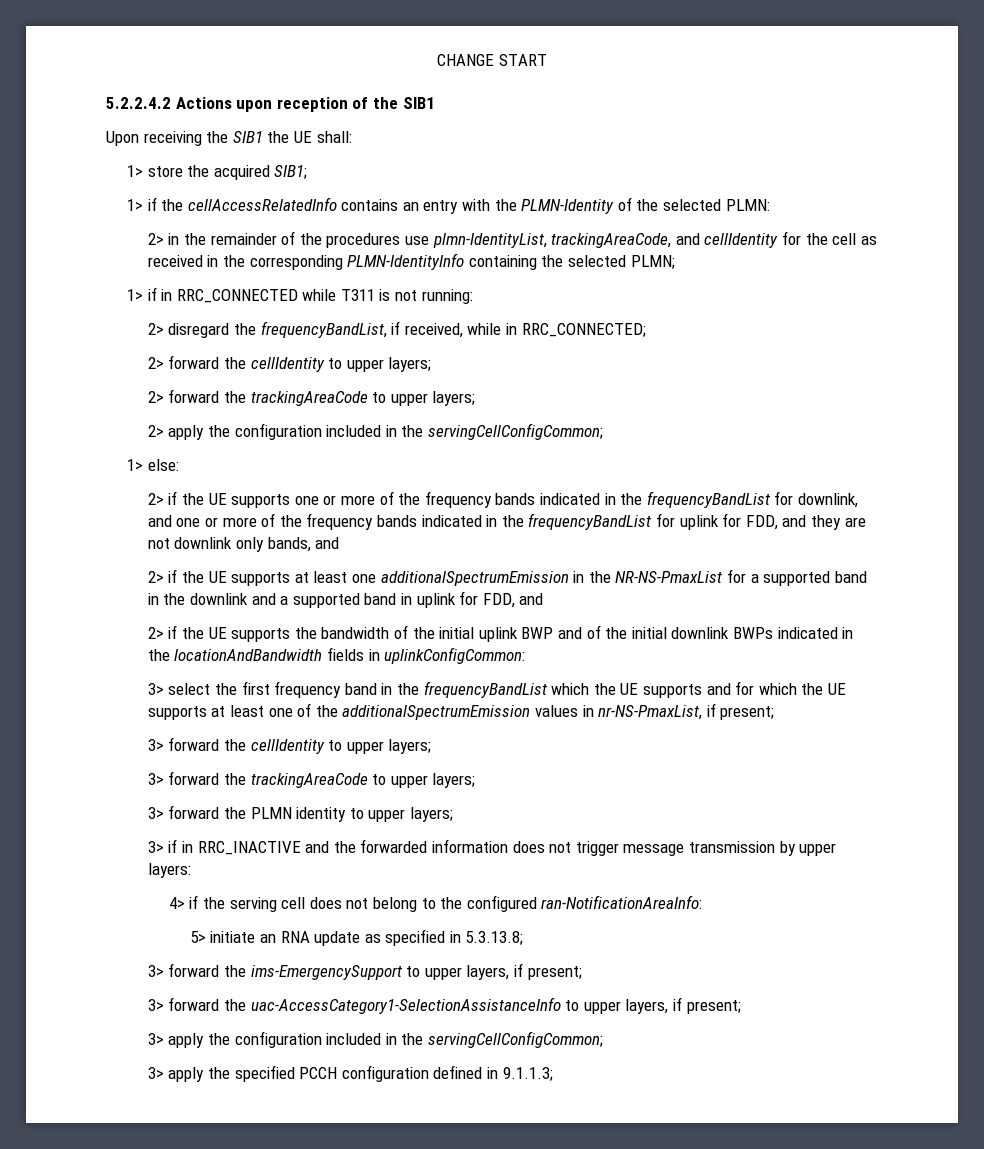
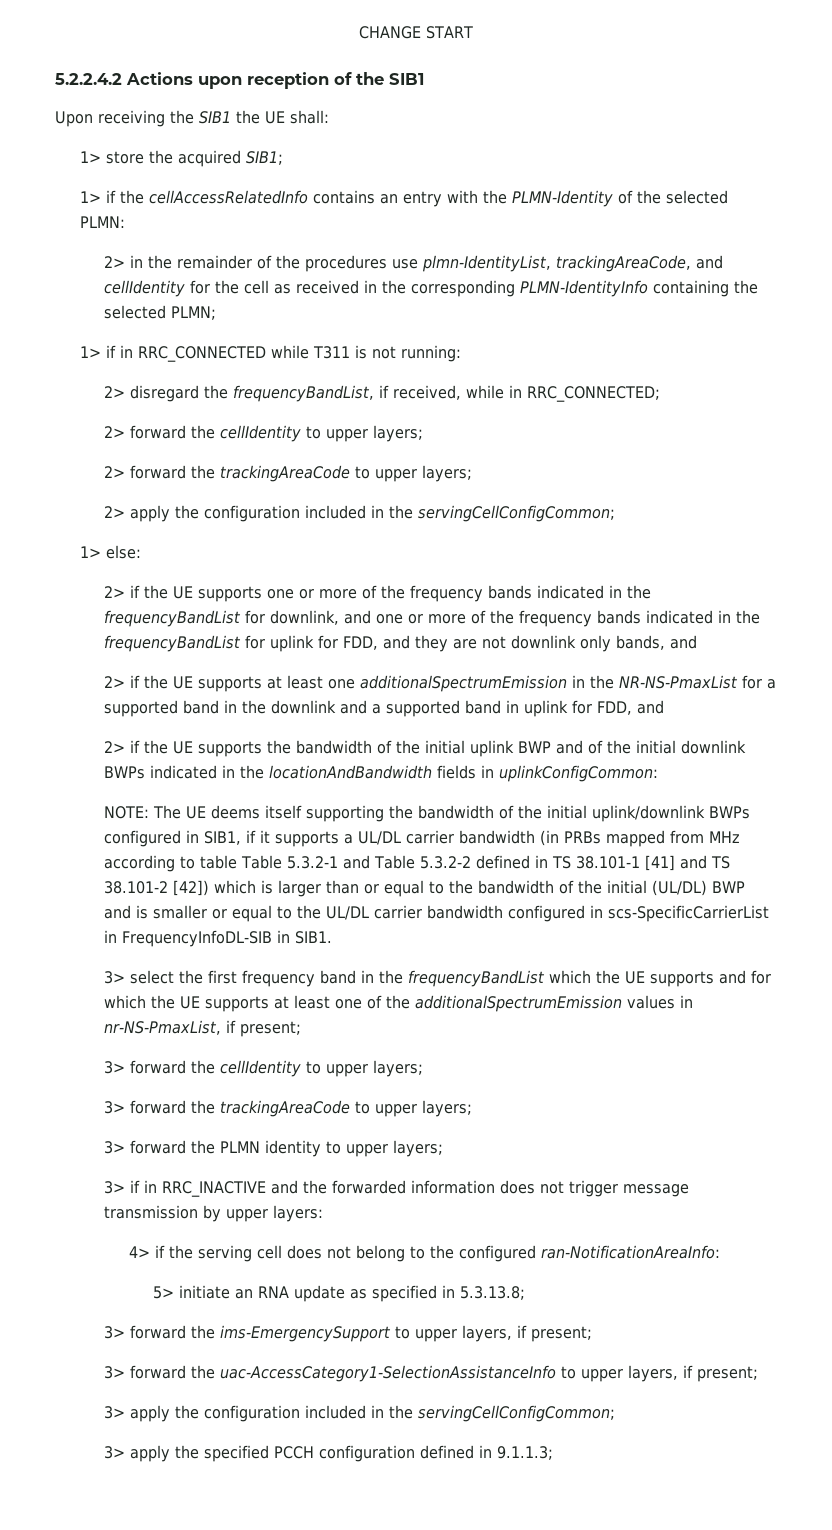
(526, 655) none -> [104,805,751,822] [104,830,741,847] [104,855,731,872] [104,880,746,897] [104,905,770,922] [104,930,333,947] // NOTE: The UE deems itself supporting the bandwidth of the initial uplink/downlink BWPs configured in SIB1, if it supports a UL/DL carrier bandwidth (in PRBs mapped from MHz according to table Table 5.3.2-1 and Table 5.3.2-2 defined in TS 38.101-1 [41] and TS 38.101-2 [42]) which is larger than or equal to the bandwidth of the initial (UL/DL) BWP and is smaller or equal to the UL/DL carrier bandwidth configured in scs-SpecificCarrierList in FrequencyInfoDL-SIB in SIB1.

